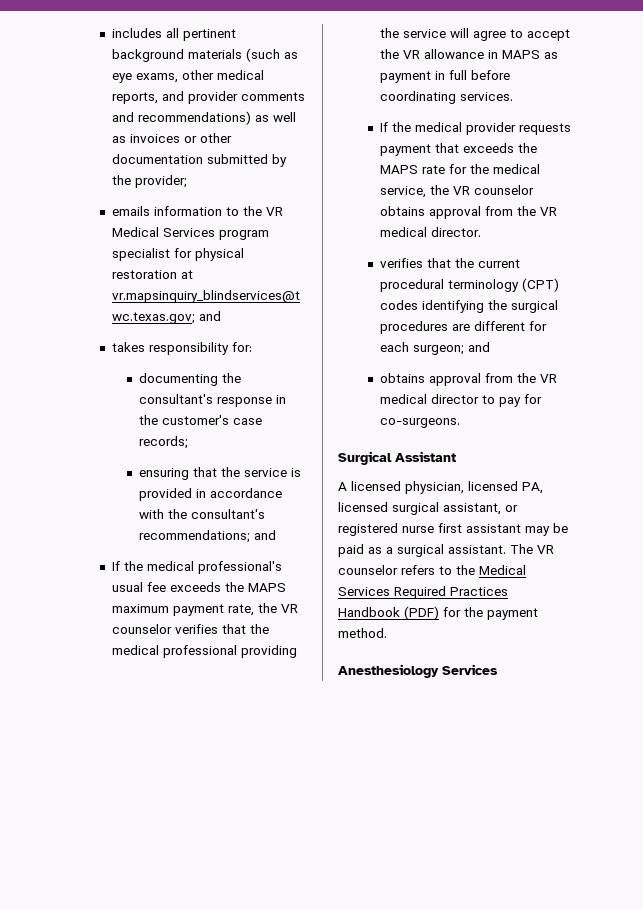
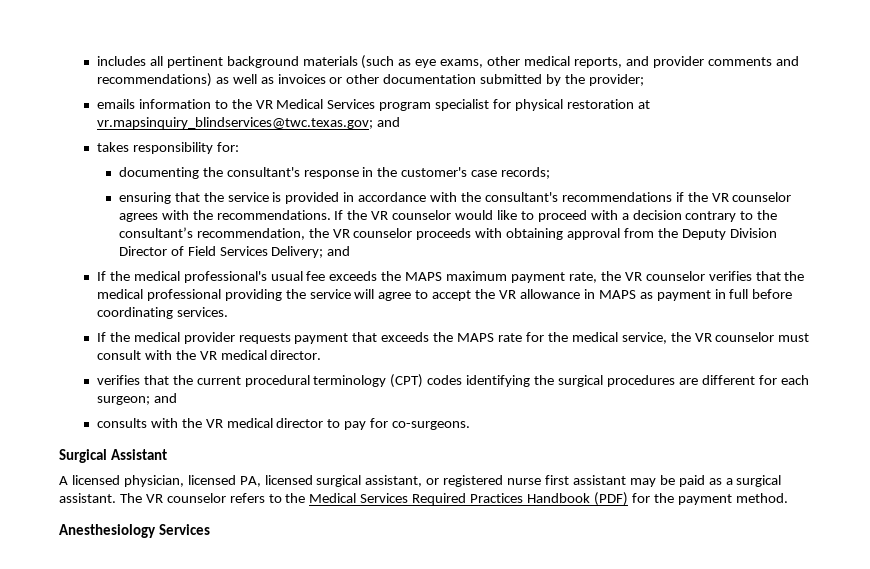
[138,530,250,543] recommendations; -> [561,192,792,202] [118,210,778,222] [118,227,777,240] [118,246,324,258] recommendations if the VR counselor agrees with the recommendations. If the VR counselor would like to proceed with a decision contrary to the consultant’s recommendation, the VR counselor proceeds with obtaining approval from the Deputy Division Director of Field Services Delivery;
[379,206,513,219] obtains approval from -> [778,333,810,342] [96,350,172,360] must consult with
[379,373,513,386] obtains approval from -> [96,418,178,428] consults with

